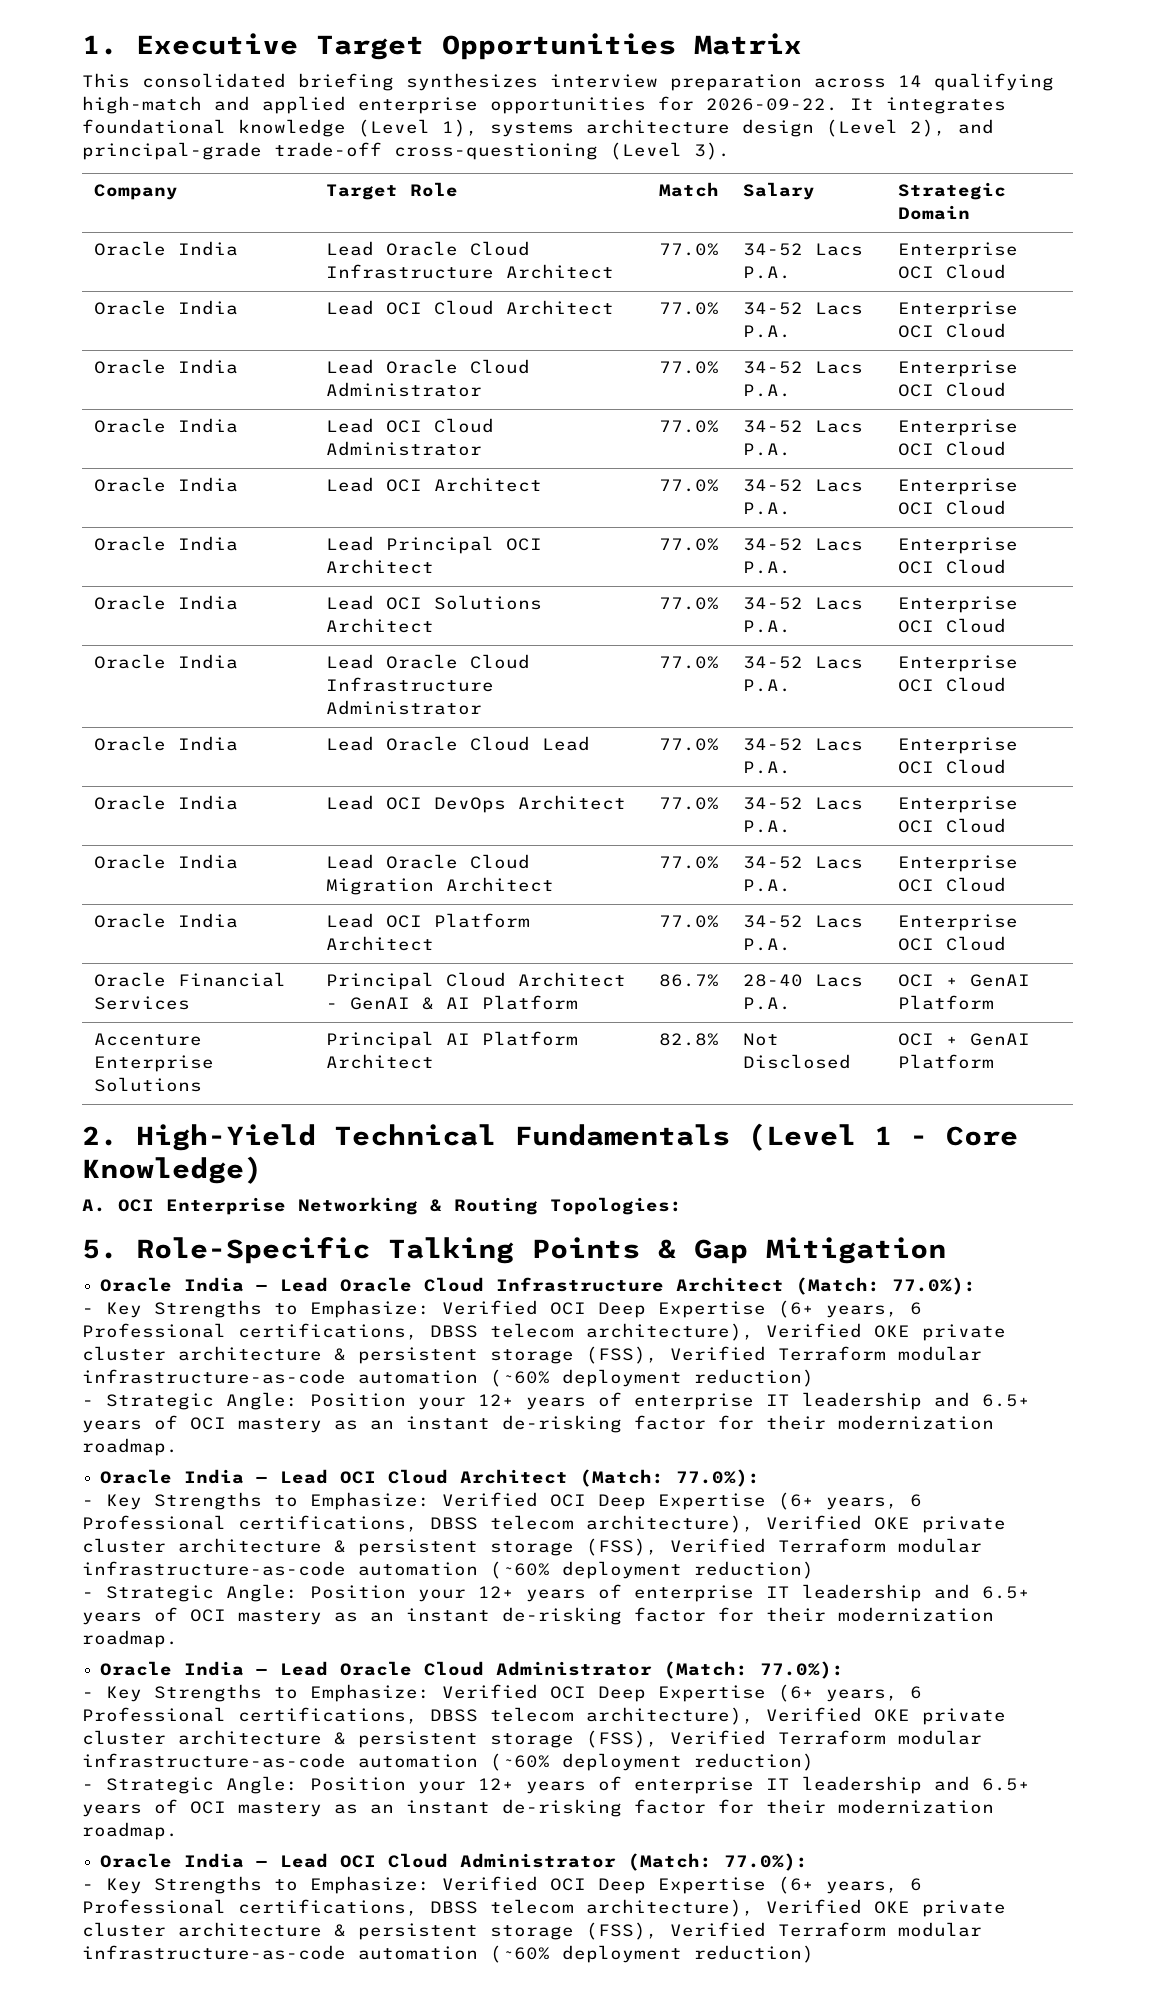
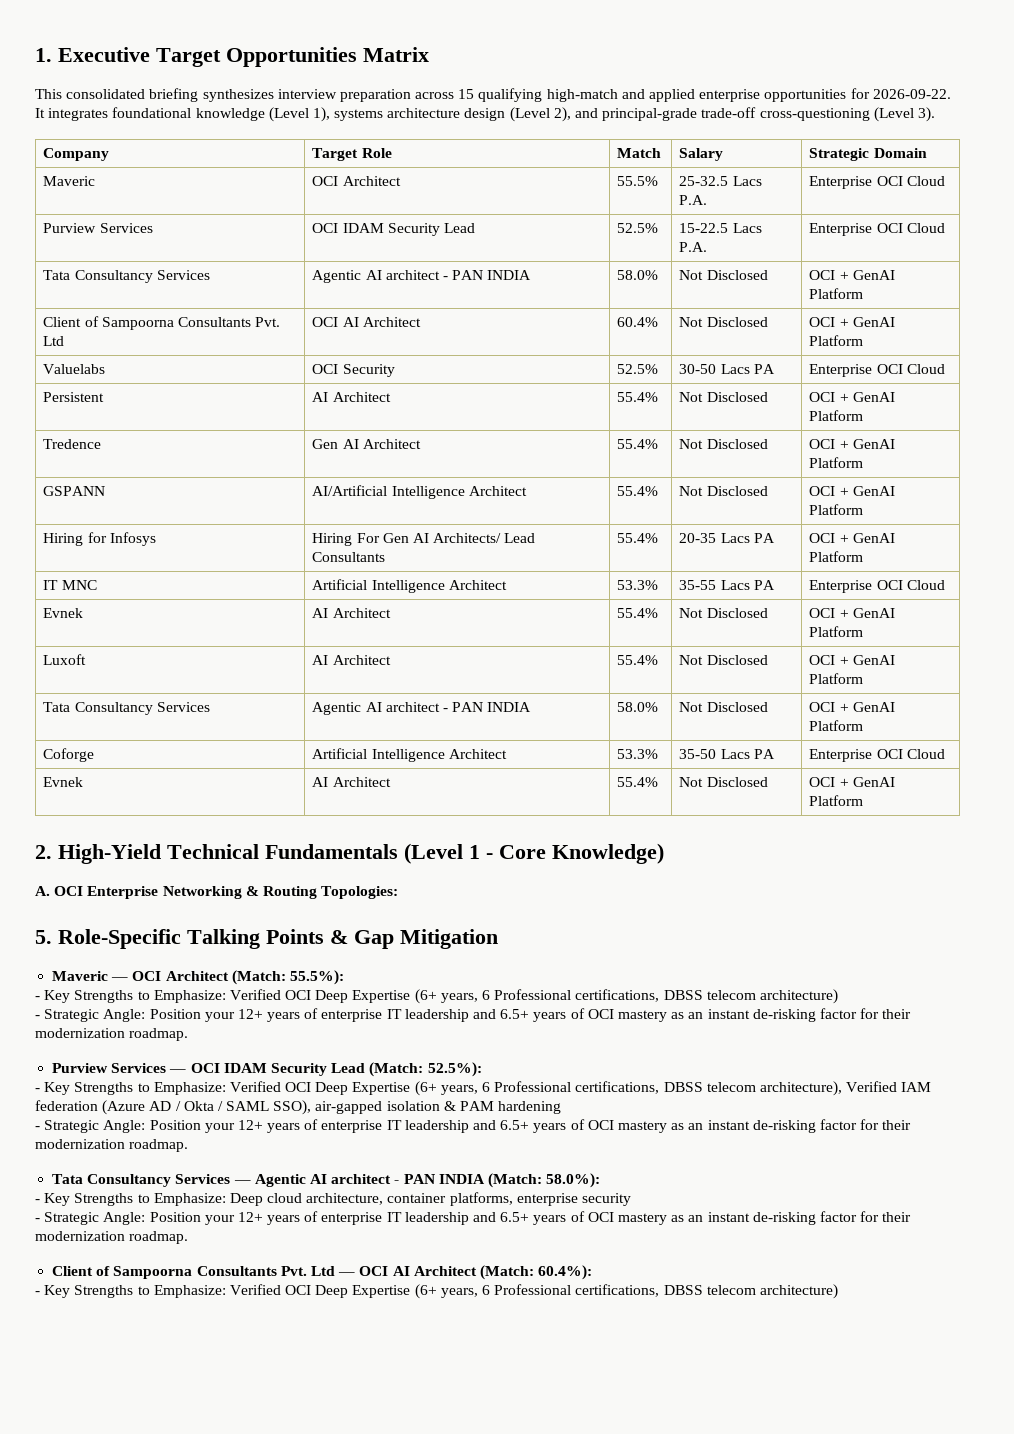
[898,75,922,87] 14 -> [458,89,475,99] 15
[93,241,238,256] [325,241,530,256] [325,264,614,279] [658,243,719,256] [742,243,863,256] [742,266,791,279] [897,242,1018,259] [897,264,1006,279] [93,300,238,315] [325,300,614,315] [658,302,719,315] [742,302,863,315] [742,325,791,338] [897,301,1018,318] [897,323,1006,338] [93,359,238,374] [325,359,530,374] [325,382,482,397] [658,361,719,374] [742,361,863,374] [742,384,791,397] [897,360,1018,377] [897,382,1006,397] [93,418,238,433] [325,418,494,433] [325,441,482,456] [658,420,719,433] [742,420,863,433] [742,443,791,456] [897,419,1018,436] [897,441,1006,456] [93,477,238,492] [325,477,542,492] [658,479,719,492] [742,479,863,492] [742,502,791,515] [897,478,1018,495] [897,500,1006,515] [93,536,238,551] [325,536,542,554] [325,559,434,574] [658,538,719,551] [742,538,863,551] [742,561,791,574] [897,537,1018,554] [897,559,1006,574] [93,595,238,610] [325,595,542,610] [325,618,434,633] [658,597,719,610] [742,597,863,610] [742,620,791,633] [897,596,1018,613] [897,618,1006,633] [93,654,238,669] [325,654,530,669] [325,677,494,692] [325,700,482,715] [658,656,719,669] [742,656,863,669] [742,679,791,692] [897,655,1018,672] [897,677,1006,692] [93,736,238,751] [325,736,590,751] [658,738,719,751] [742,738,863,751] [742,761,791,774] [897,737,1018,754] [897,759,1006,774] [93,795,238,810] [325,795,626,813] [658,797,719,810] [742,797,863,810] [742,820,791,833] [897,796,1018,813] [897,818,1006,833] [93,854,238,869] [325,854,530,869] [325,877,554,895] [658,856,719,869] [742,856,863,869] [742,879,791,892] [897,855,1018,872] [897,877,1006,892] [93,913,238,928] [325,913,530,928] [325,936,434,951] [658,915,719,928] [742,915,863,928] [742,938,791,951] [897,914,1018,931] [897,936,1006,951] [93,972,286,987] [93,996,190,1010] [325,972,626,990] [325,995,578,1010] [658,974,719,987] [742,974,863,987] [742,997,791,1010] [897,974,1030,987] [897,995,994,1010] [93,1033,202,1046] [93,1055,214,1072] [93,1077,202,1092] [325,1031,578,1049] [325,1054,434,1069] [658,1033,719,1046] Oracle India | Lead Oracle Cloud Infrastructure Architect | 77.0% | 34-52 Lacs P.A. | Enterprise OCI Cloud // Oracle India | Lead OCI Cloud Architect | 77.0% | 34-52 Lacs P.A. | Enterprise OCI Cloud // Oracle India | Lead Oracle Cloud Administrator | 77.0% | 34-52 Lacs P.A. | Enterprise OCI Cloud // Oracle India | Lead OCI Cloud Administrator | 77.0% | 34-52 Lacs P.A. | Enterprise OCI Cloud // Oracle India | Lead OCI Architect | 77.0% | 34-52 Lacs P.A. | Enterprise OCI Cloud // Oracle India | Lead Principal OCI Architect | 77.0% | 34-52 Lacs P.A. | Enterprise OCI Cloud // Oracle India | Lead OCI Solutions Architect | 77.0% | 34-52 Lacs P.A. | Enterprise OCI Cloud // Oracle India | Lead Oracle Cloud Infrastructure Administrator | 77.0% | 34-52 Lacs P.A. | Enterprise OCI Cloud // Oracle India | Lead Oracle Cloud Lead | 77.0% | 34-52 Lacs P.A. | Enterprise OCI Cloud // Oracle India | Lead OCI DevOps Architect | 77.0% | 34-52 Lacs P.A. | Enterprise OCI Cloud // Oracle India | Lead Oracle Cloud Migration Architect | 77.0% | 34-52 Lacs P.A. | Enterprise OCI Cloud // Oracle India | Lead OCI Platform Architect | 77.0% | 34-52 Lacs P.A. | Enterprise OCI Cloud // Oracle Financial Services | Principal Cloud Architect - GenAI & AI Platform | 86.7% | 28-40 Lacs P.A. | OCI + GenAI Platform // Accenture Enterprise Solutions | Principal AI Platform Architect | 82.8% -> [43,176,96,186] [312,176,401,186] [617,176,659,186] [679,176,762,186] [679,195,708,205] [809,176,945,189] [43,223,153,233] [312,223,475,236] [617,223,659,233] [679,223,762,233] [679,242,708,252] [809,223,945,236] [43,270,210,283] [312,270,532,283] [617,270,659,280] [679,270,768,280] [809,270,895,280] [809,288,864,299] [43,316,281,330] [43,336,65,346] [312,317,421,327] [617,317,659,327] [679,317,768,327] [809,317,895,327] [809,335,864,346] [43,364,106,374] [312,364,395,377] [617,364,659,374] [679,364,775,374] [809,364,945,377] [43,392,105,402] [312,392,391,402] [617,392,659,402] [679,392,768,402] [809,392,895,402] [809,410,864,421] [43,439,102,449] [312,439,421,449] [617,439,659,449] [679,439,768,449] [809,439,895,449] [809,457,864,468] [43,486,106,496] [312,485,527,499] [617,486,659,496] [679,486,768,496] [809,486,895,496] [809,504,864,515] [43,532,156,546] [312,533,536,546] [312,552,386,562] [617,533,659,543] [679,533,775,543] [809,533,895,543] [809,551,864,562] [43,580,97,590] [312,579,507,593] [617,580,659,590] [679,580,775,590] [809,580,945,593] [43,608,84,618] [312,608,391,618] [617,608,659,618] [679,608,768,618] [809,608,895,618] [809,626,864,637] [43,654,87,665] [312,655,391,665] [617,655,659,665] [679,655,768,665] [809,655,895,665] [809,673,864,684] [43,702,210,715] [312,702,532,715] [617,702,659,712] [679,702,768,712] [809,702,895,712] [809,720,864,731] [43,748,95,762] [312,748,507,762] [617,749,659,759] [679,749,775,759] [809,749,945,762] [43,777,84,787] [312,777,391,787] [617,777,659,787] Maveric | OCI Architect | 55.5% | 25-32.5 Lacs P.A. | Enterprise OCI Cloud // Purview Services | OCI IDAM Security Lead | 52.5% | 15-22.5 Lacs P.A. | Enterprise OCI Cloud // Tata Consultancy Services | Agentic AI architect - PAN INDIA | 58.0% | Not Disclosed | OCI + GenAI Platform // Client of Sampoorna Consultants Pvt. Ltd | OCI AI Architect | 60.4% | Not Disclosed | OCI + GenAI Platform // Valuelabs | OCI Security | 52.5% | 30-50 Lacs PA | Enterprise OCI Cloud // Persistent | AI Architect | 55.4% | Not Disclosed | OCI + GenAI Platform // Tredence | Gen AI Architect | 55.4% | Not Disclosed | OCI + GenAI Platform // GSPANN | AI/Artificial Intelligence Architect | 55.4% | Not Disclosed | OCI + GenAI Platform // Hiring for Infosys | Hiring For Gen AI Architects/ Lead Consultants | 55.4% | 20-35 Lacs PA | OCI + GenAI Platform // IT MNC | Artificial Intelligence Architect | 53.3% | 35-55 Lacs PA | Enterprise OCI Cloud // Evnek | AI Architect | 55.4% | Not Disclosed | OCI + GenAI Platform // Luxoft | AI Architect | 55.4% | Not Disclosed | OCI + GenAI Platform // Tata Consultancy Services | Agentic AI architect - PAN INDIA | 58.0% | Not Disclosed | OCI + GenAI Platform // Coforge | Artificial Intelligence Architect | 53.3% | 35-50 Lacs PA | Enterprise OCI Cloud // Evnek | AI Architect | 55.4%
[100,1277,977,1295] Oracle India — Lead Oracle Cloud Infrastructure Architect (Match: 77.0%): -> [52,970,344,985] Maveric — OCI Architect (Match: 55.5%):
[586,1323,1006,1341] [82,1346,982,1364] [82,1369,814,1387] architecture), Verified OKE private cluster architecture & persistent storage (FSS), Verified Terraform modular infrastructure-as-code automation (~60% deployment reduction) -> [759,989,838,1004] architecture)
[100,1469,761,1487] Oracle India — Lead OCI Cloud Architect (Match: 77.0%): -> [52,1062,482,1077] Purview Services — OCI IDAM Security Lead (Match: 52.5%):
[874,1516,1006,1533] [82,1538,982,1556] [82,1561,814,1579] OKE private cluster architecture & persistent storage (FSS), Verified Terraform modular infrastructure-as-code automation (~60% deployment reduction) -> [901,1082,932,1092] [35,1100,562,1115] IAM federation (Azure AD / Okta / SAML SSO), air-gapped isolation & PAM hardening
[100,1661,845,1679] [82,1684,922,1702] [82,1707,1006,1725] [82,1730,982,1748] [82,1753,814,1771] Oracle India — Lead Oracle Cloud Administrator (Match: 77.0%): // - Key Strengths to Emphasize: Verified OCI Deep Expertise (6+ years, 6 Professional certifications, DBSS telecom architecture), Verified OKE private cluster architecture & persistent storage (FSS), Verified Terraform modular infrastructure-as-code automation (~60% deployment reduction) -> [52,1173,601,1188] [35,1192,632,1206] Tata Consultancy Services — Agentic AI architect - PAN INDIA (Match: 58.0%): // - Key Strengths to Emphasize: Deep cloud architecture, container platforms, enterprise security
[100,1853,809,1871] Oracle India — Lead OCI Cloud Administrator (Match: 77.0%): -> [52,1265,593,1280] Client of Sampoorna Consultants Pvt. Ltd — OCI AI Architect (Match: 60.4%):
[586,1899,1006,1917] [82,1922,982,1940] [82,1945,814,1963] architecture), Verified OKE private cluster architecture & persistent storage (FSS), Verified Terraform modular infrastructure-as-code automation (~60% deployment reduction) -> [759,1284,838,1299] architecture)

